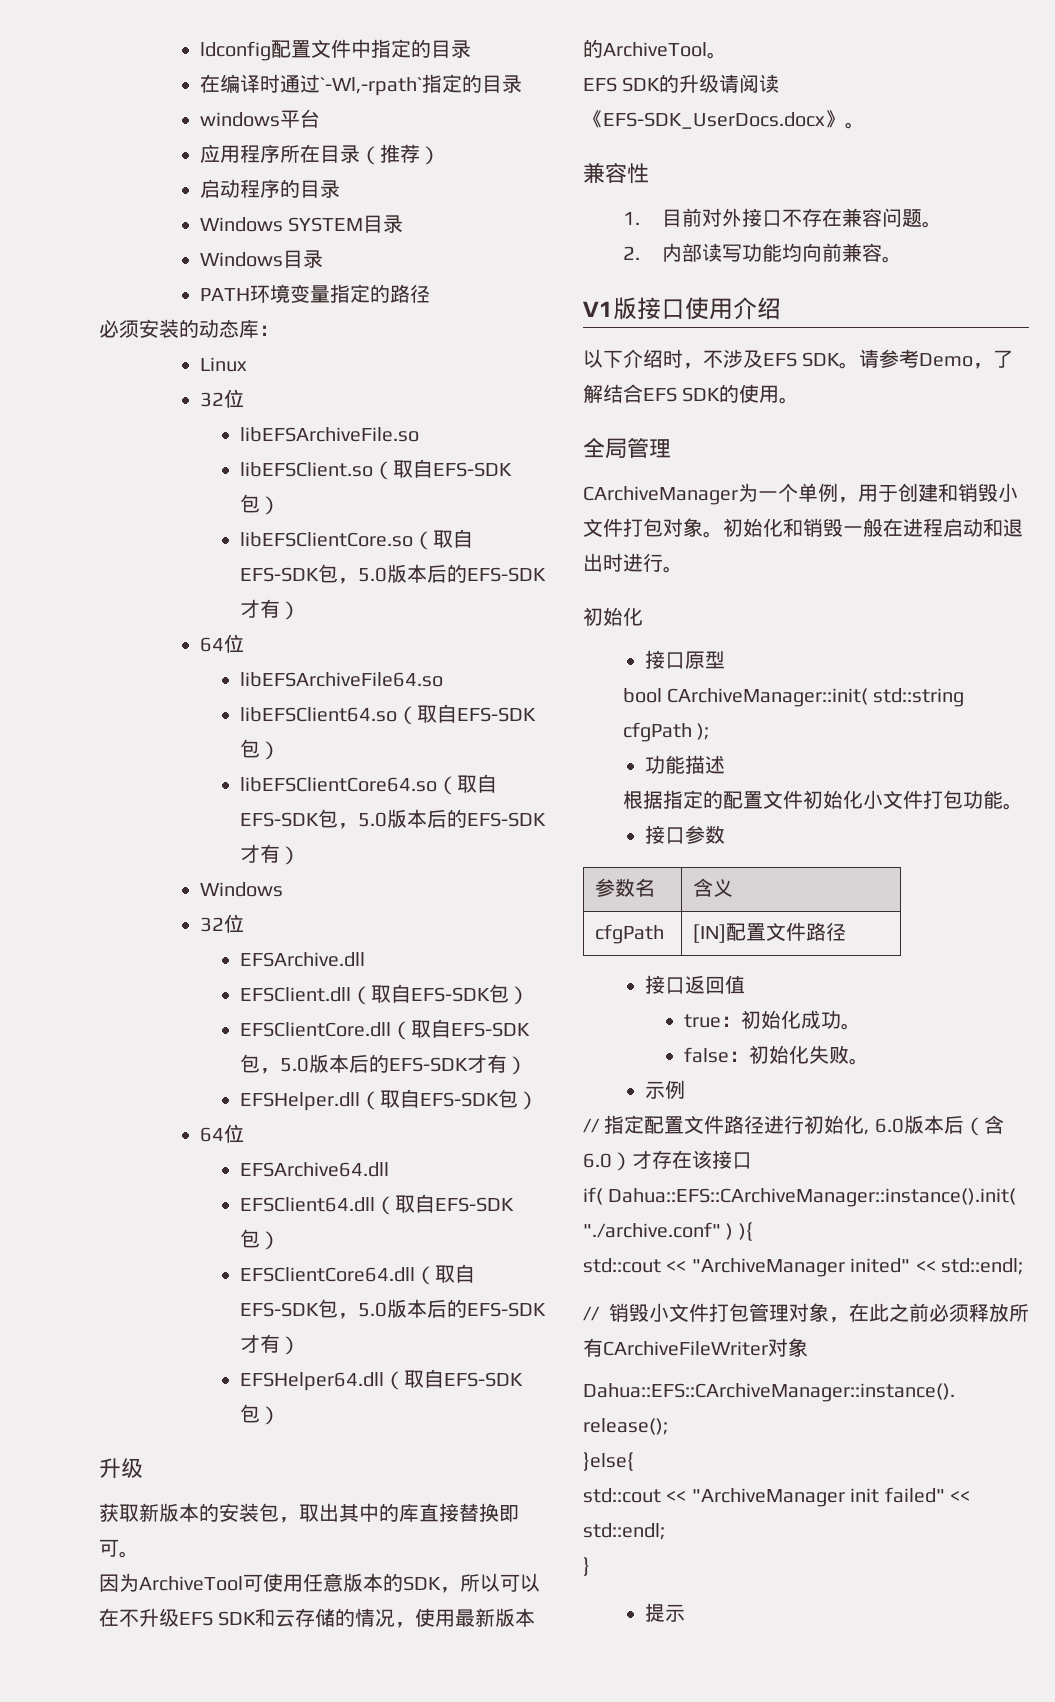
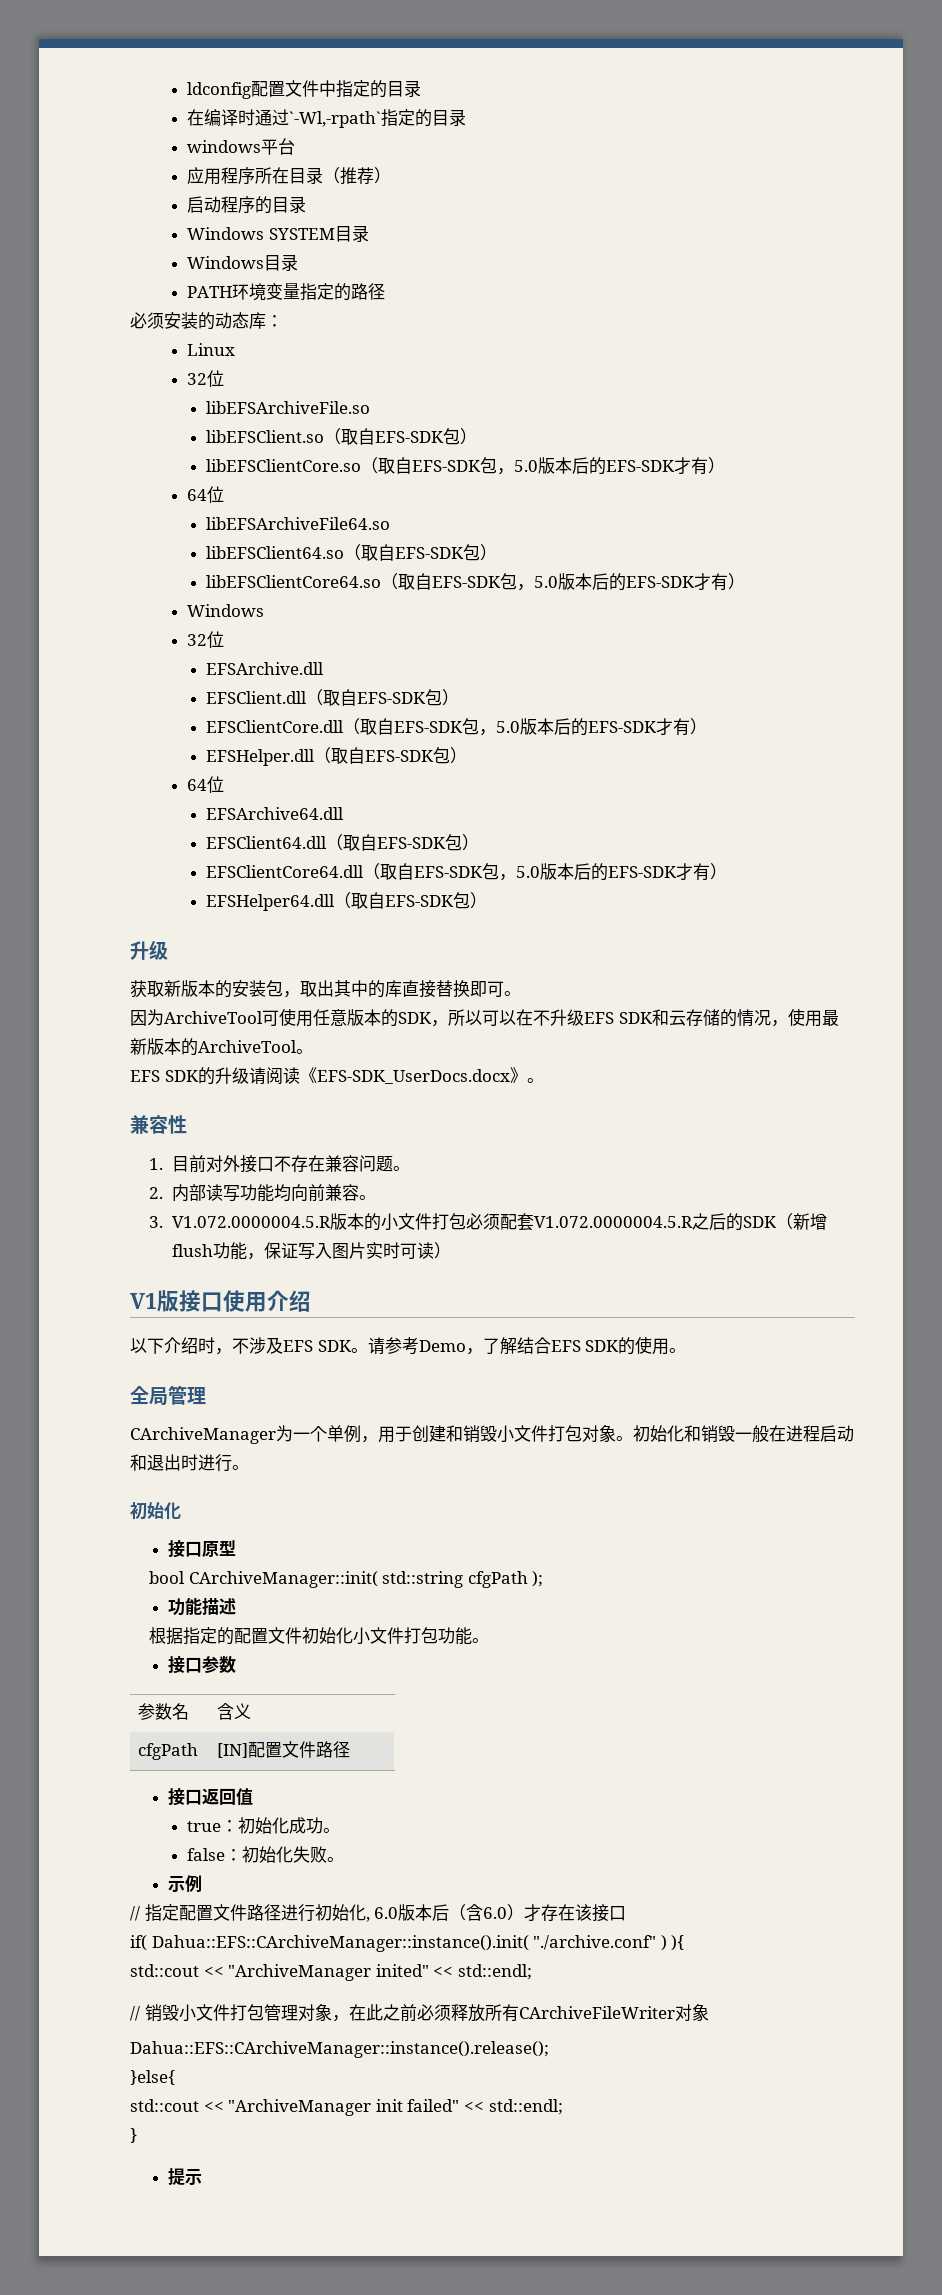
(903, 259) none -> [149,1213,827,1231] [171,1242,451,1260] // 3. V1.072.0000004.5.R版本的小文件打包必须配套V1.072.0000004.5.R之后的SDK（新增flush功能，保证写入图片实时可读）

